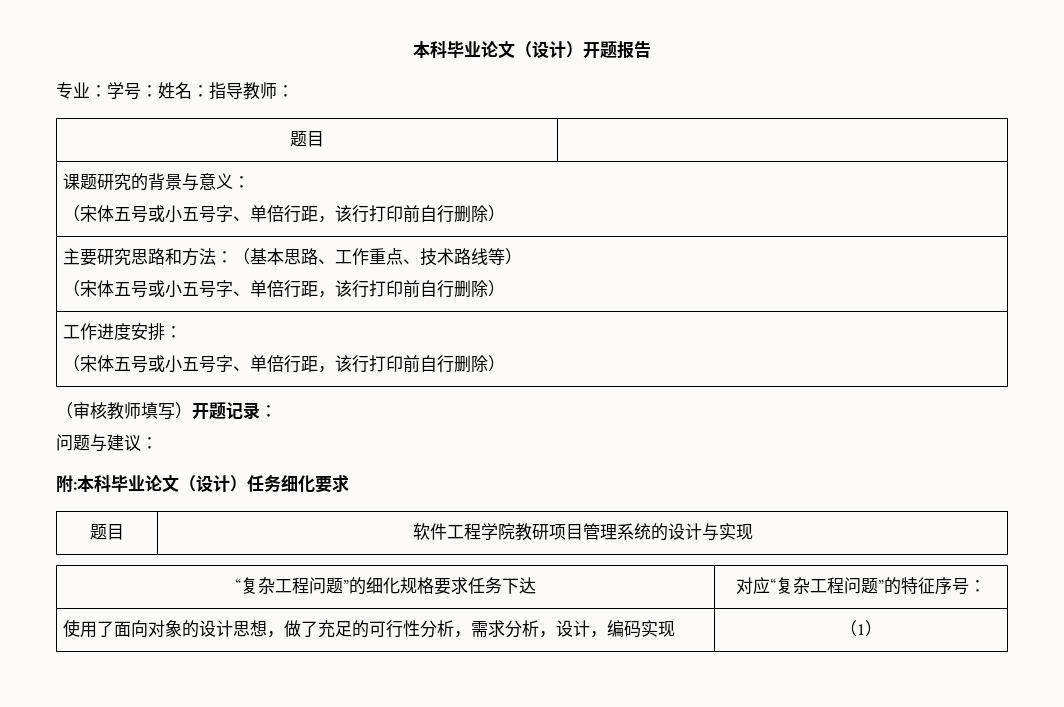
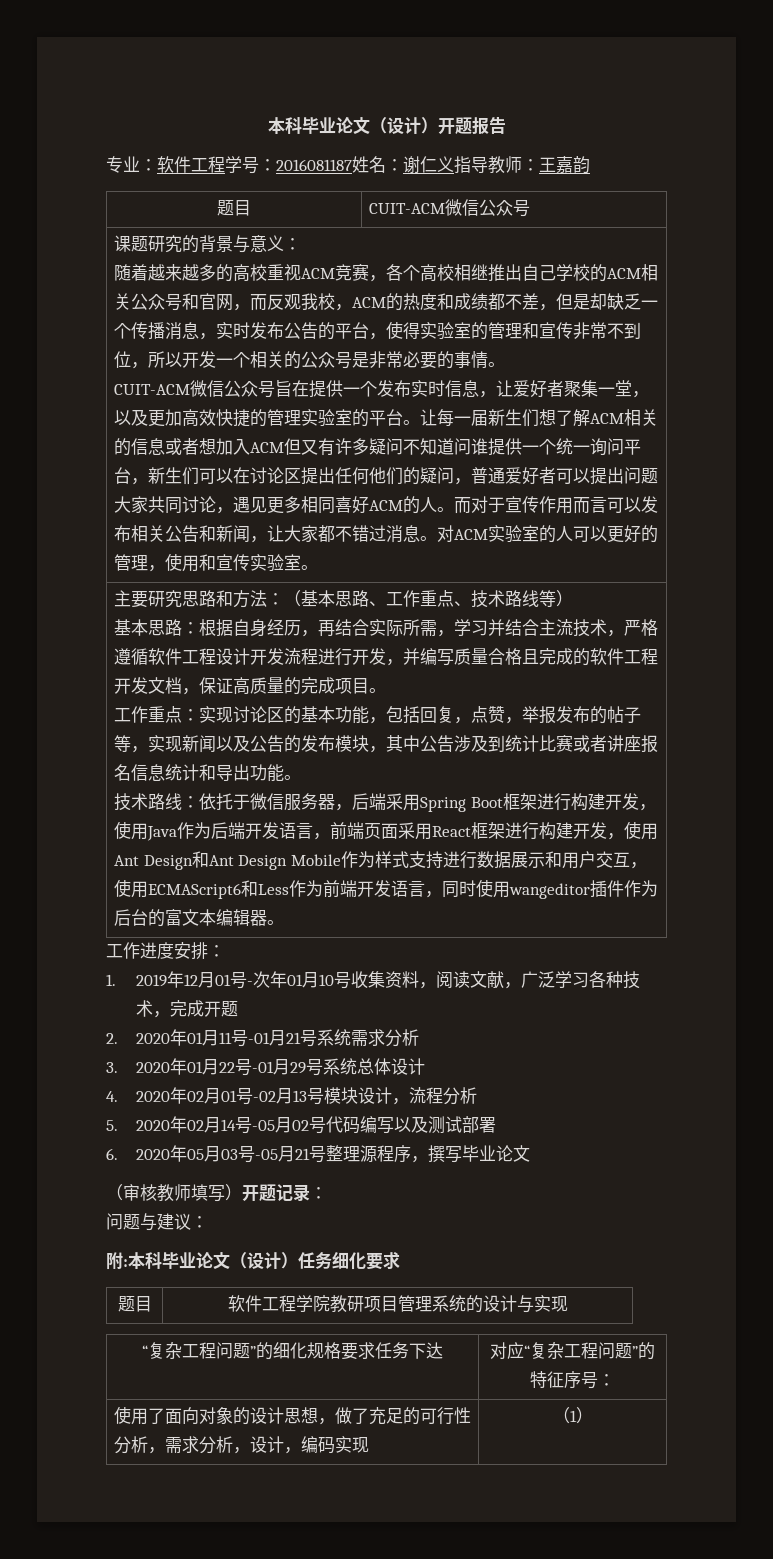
[107,82,209,100] 学号：姓名： -> [157,156,454,174] 软件工程学号：2016081187姓名：谢仁义
[290,131,324,147] // 题目 | -> [539,156,590,174] [217,200,251,216] [368,199,530,217] 王嘉韵 // 题目 | CUIT-ACM微信公众号
[63,205,506,223] （宋体五号或小五号字、单倍行距，该行打印前自行删除） -> [113,263,658,282] [113,293,658,311] [113,321,641,340] [113,351,505,369] [113,380,649,398] [113,409,658,427] [113,438,641,456] [113,467,658,485] [113,496,658,514] [113,525,658,543] [113,553,318,572] 随着越来越多的高校重视ACM竞赛，各个高校相继推出自己学校的ACM相关公众号和官网，而反观我校，ACM的热度和成绩都不差，但是却缺乏一个传播消息，实时发布公告的平台，使得实验室的管理和宣传非常不到位，所以开发一个相关的公众号是非常必要的事情。 // CUIT-ACM微信公众号旨在提供一个发布实时信息，让爱好者聚集一堂，以及更加高效快捷的管理实验室的平台。让每一届新生们想了解ACM相关的信息或者想加入ACM但又有许多疑问不知道问谁提供一个统一询问平台，新生们可以在讨论区提出任何他们的疑问，普通爱好者可以提出问题大家共同讨论，遇见更多相同喜好ACM的人。而对于宣传作用而言可以发布相关公告和新闻，让大家都不错过消息。对ACM实验室的人可以更好的管理，使用和宣传实验室。
[63,280,506,298] [63,323,183,341] [63,355,506,373] （宋体五号或小五号字、单倍行距，该行打印前自行删除） // 工作进度安排： // （宋体五号或小五号字、单倍行距，该行打印前自行删除） -> [113,619,658,637] [113,648,658,666] [113,677,386,695] [113,706,641,724] [113,734,658,753] [113,764,301,782] [113,793,656,812] [113,821,658,841] [113,851,647,870] [113,879,658,899] [113,909,284,927] [106,942,225,960] [106,971,641,989] [136,1000,239,1018] [106,1029,420,1047] [106,1058,426,1076] [106,1087,478,1105] [106,1116,497,1134] [106,1145,531,1163] 基本思路：根据自身经历，再结合实际所需，学习并结合主流技术，严格遵循软件工程设计开发流程进行开发，并编写质量合格且完成的软件工程开发文档，保证高质量的完成项目。 // 工作重点：实现讨论区的基本功能，包括回复，点赞，举报发布的帖子等，实现新闻以及公告的发布模块，其中公告涉及到统计比赛或者讲座报名信息统计和导出功能。 // 技术路线：依托于微信服务器，后端采用Spring Boot框架进行构建开发，使用Java作为后端开发语言，前端页面采用React框架进行构建开发，使用Ant Design和Ant Design Mobile作为样式支持进行数据展示和用户交互，使用ECMAScript6和Less作为前端开发语言，同时使用wangeditor插件作为后台的富文本编辑器。 // 工作进度安排： // 1. 2019年12月01号-次年01月10号收集资料，阅读文献，广泛学习各种技术，完成开题 // 2. 2020年01月11号-01月21号系统需求分析 // 3. 2020年01月22号-01月29号系统总体设计 // 4. 2020年02月01号-02月13号模块设计，流程分析 // 5. 2020年02月14号-05月02号代码编写以及测试部署 // 6. 2020年05月03号-05月21号整理源程序，撰写毕业论文

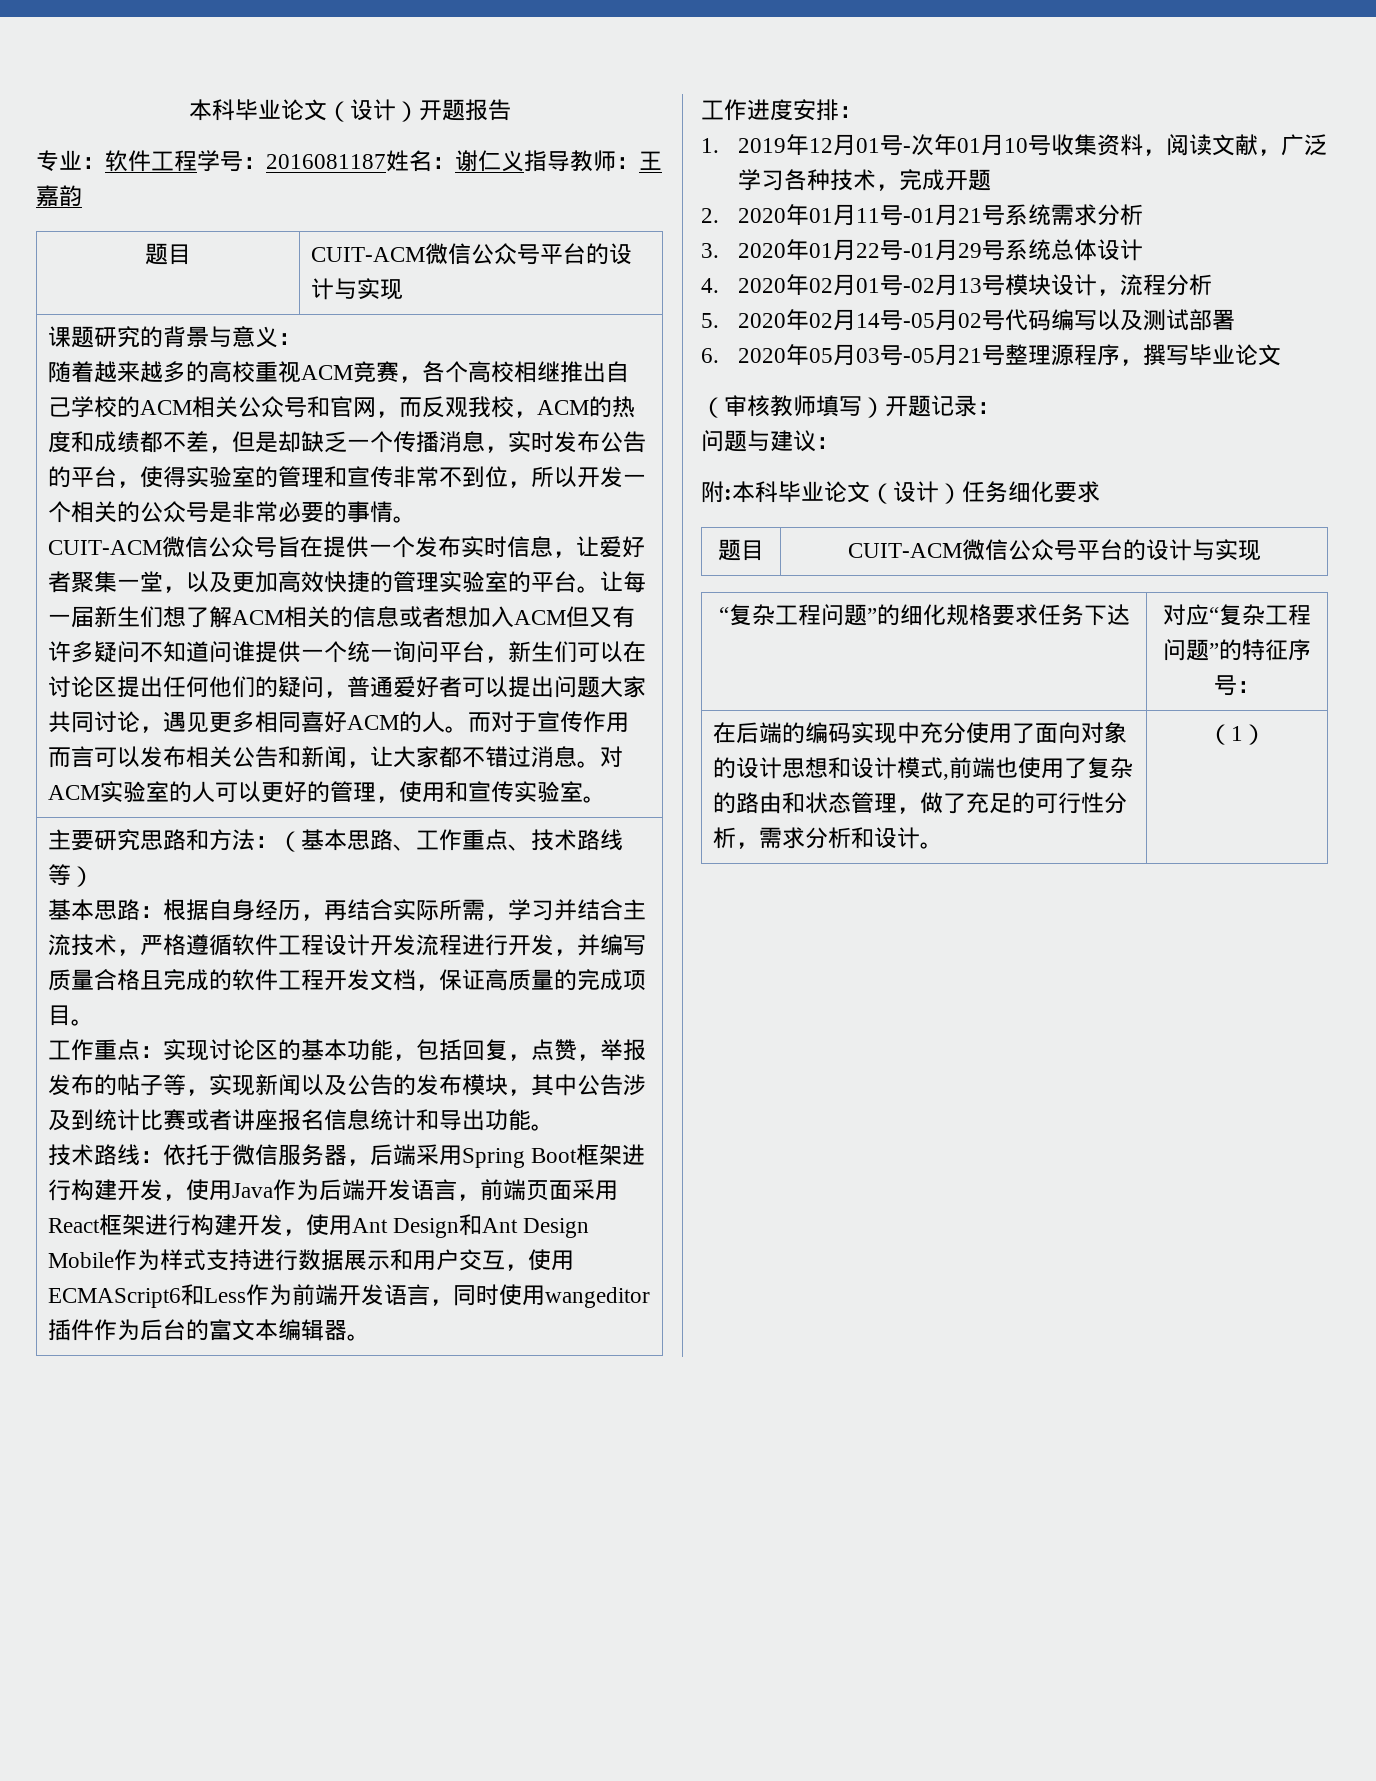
(530, 208) none -> [539,243,632,265] [310,278,403,300] 平台的设计与实现
[227,1295,466,1313] 软件工程学院教研项目管理系统 -> [847,539,1123,561] CUIT-ACM微信公众号平台
(615, 1380) none -> [712,722,966,744] 在后端的编码实现中充分
(318, 1415) none -> [827,757,1133,780] [712,792,897,814] 和设计模式,前端也使用了复杂的路由和状态管理
[232,1436,369,1454] ，设计，编码实现 -> [850,827,943,849] 和设计。

